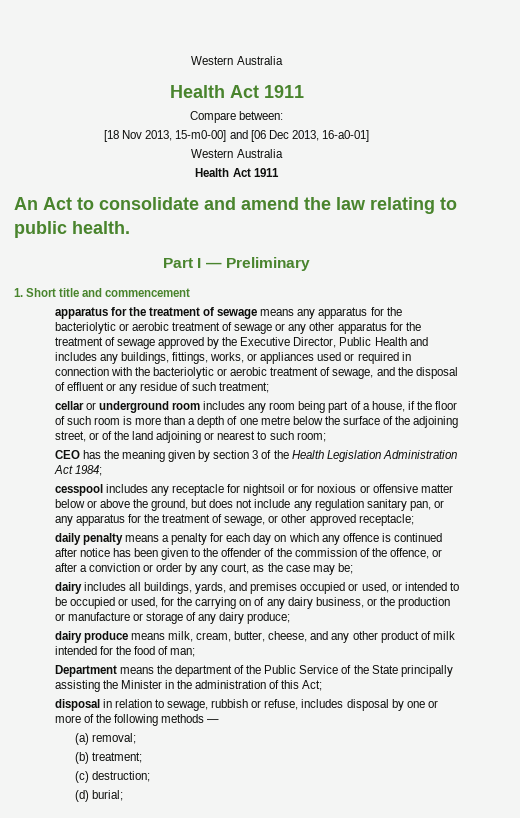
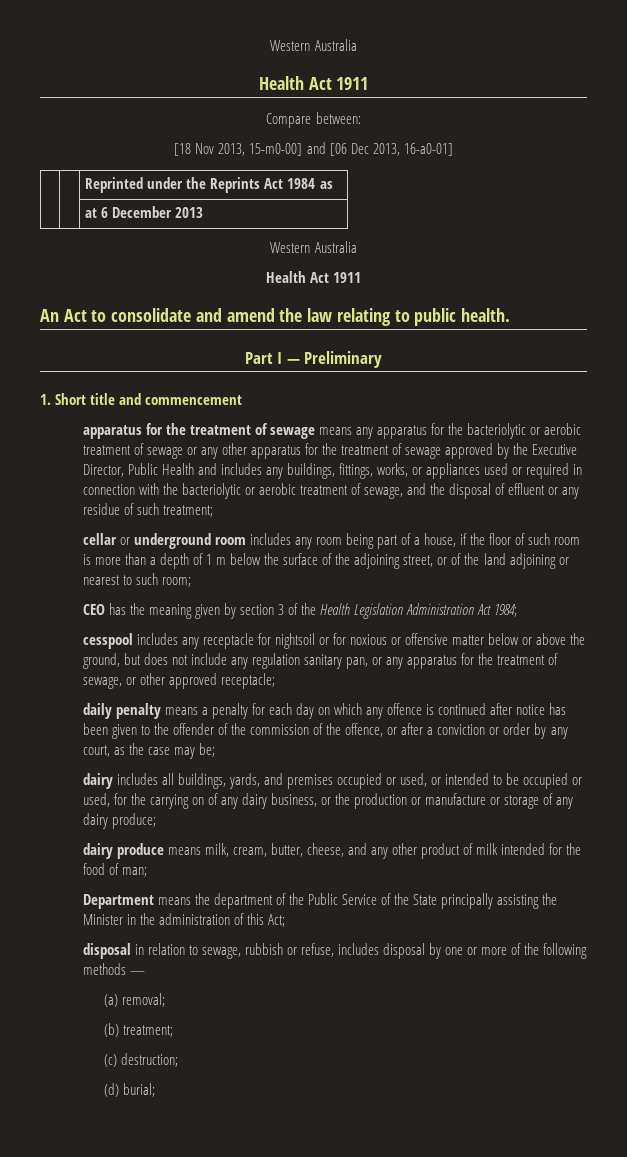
(369, 136) none -> [85,177,333,193] [85,206,204,218] // | | Reprinted under the Reprints Act 1984 as // | | at 6 December 2013
[239,416,290,425] one metre -> [205,554,226,565] 1 m

